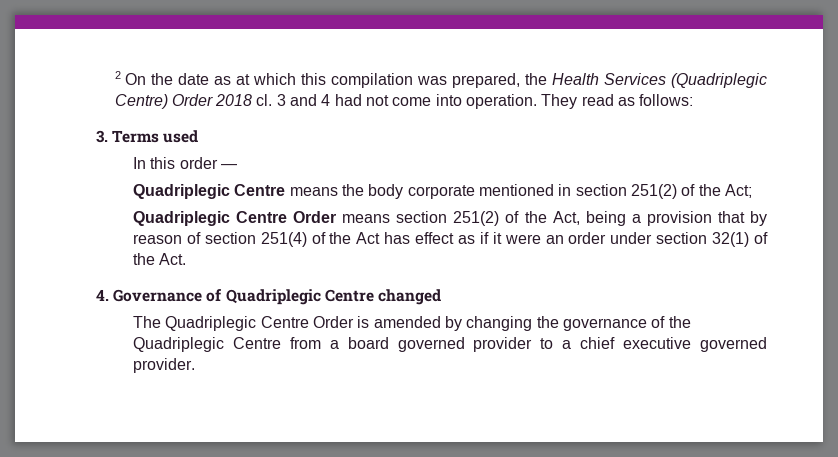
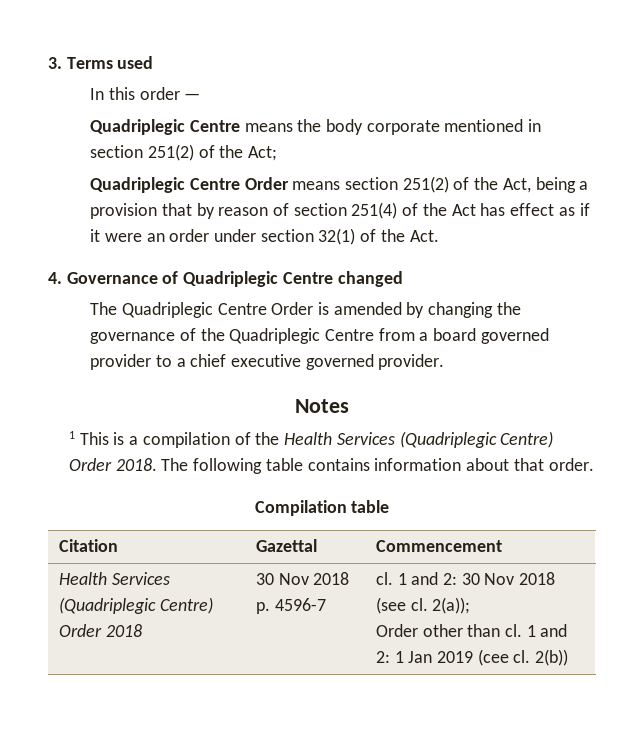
[114,71,767,88] [114,94,694,109] 2 On the date as at which this compilation was prepared, the Health Services (Quadriplegic Centre) Order 2018 cl. 3 and 4 had not come into operation. They read as follows: // -> (48, 63) none
(196, 365) none -> [295,399,349,413] [69,431,554,448] [69,458,594,474] [254,500,390,516] [58,539,118,552] [255,539,317,552] [375,540,502,552] [58,572,170,585] [58,597,213,614] [58,624,142,637] [255,572,350,585] [255,598,326,614] [375,572,556,585] [375,597,471,614] [375,624,568,637] [375,649,569,666] // Notes // 1 This is a compilation of the Health Services (Quadriplegic Centre) Order 2018. The following table contains information about that order. // Compilation table // Citation | Gazettal | Commencement // Health Services (Quadriplegic Centre) Order 2018 | 30 Nov 2018 p. 4596-7 | cl. 1 and 2: 30 Nov 2018 (see cl. 2(a)); // Order other than cl. 1 and 2: 1 Jan 2019 (cee cl. 2(b))

